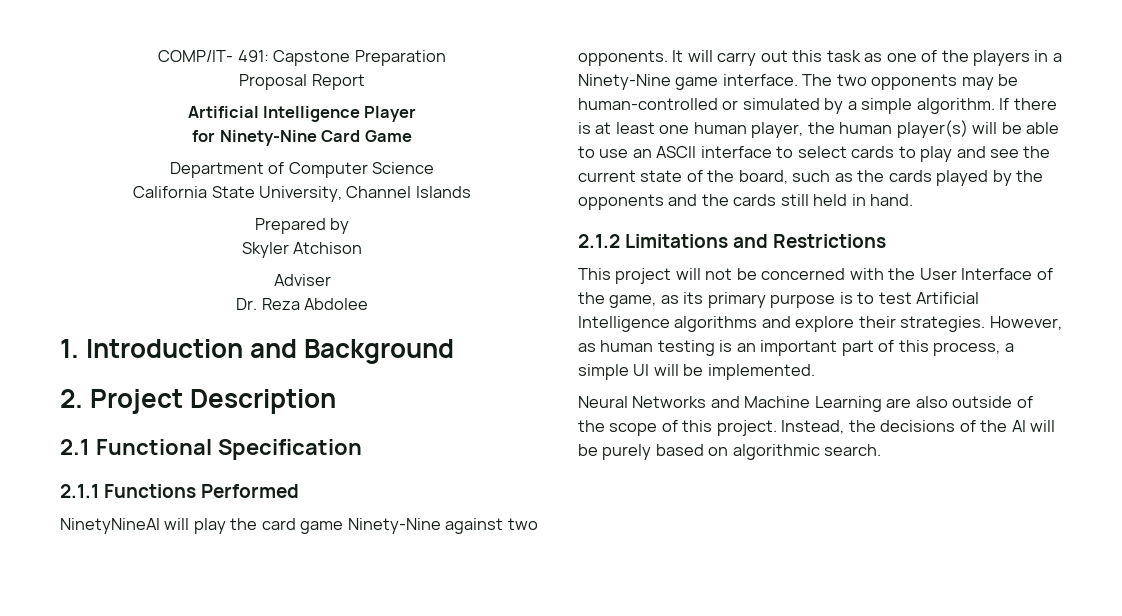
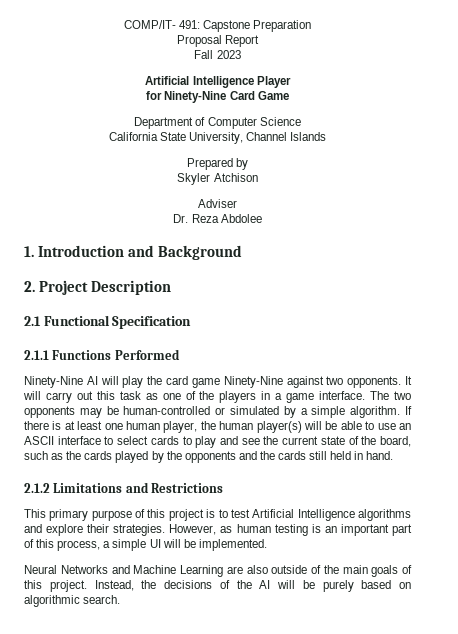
(365, 82) none -> [194,50,241,59] // Fall 2023
[60,518,160,534] NinetyNineAI -> [24,376,98,388] Ninety-Nine AI
[578,74,671,90] Ninety-Nine -> (283, 396) none
[615,268,1053,284] [578,292,836,308] project will not be concerned with the User Interface of the game, as its primary purpose -> [49,509,204,521] primary purpose of this project
[609,423,658,436] scope -> [342,565,399,577] main goals

